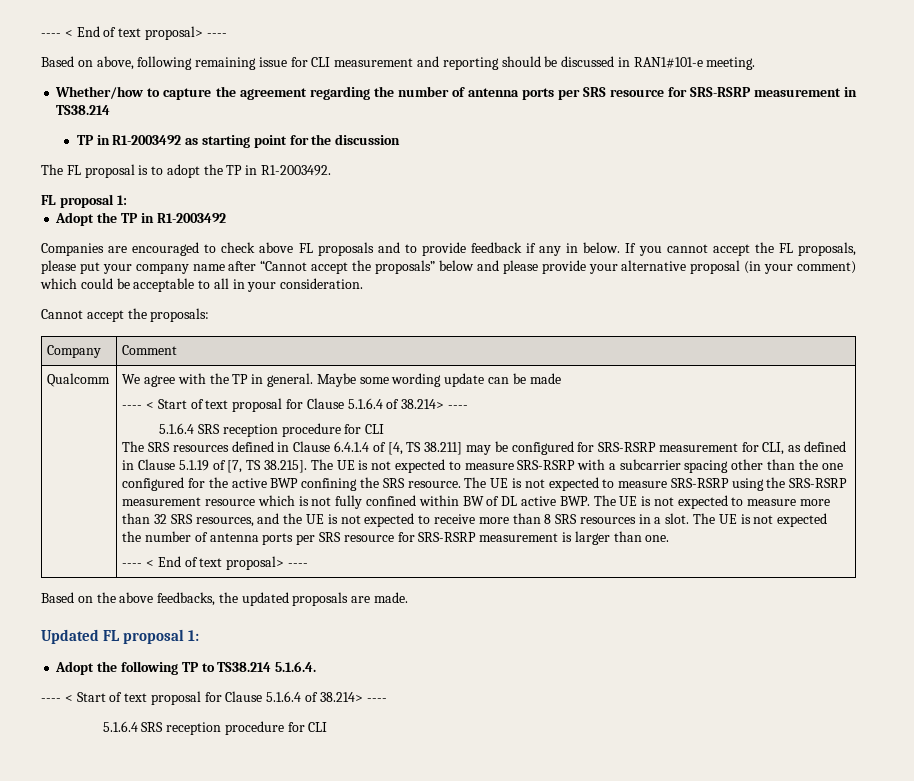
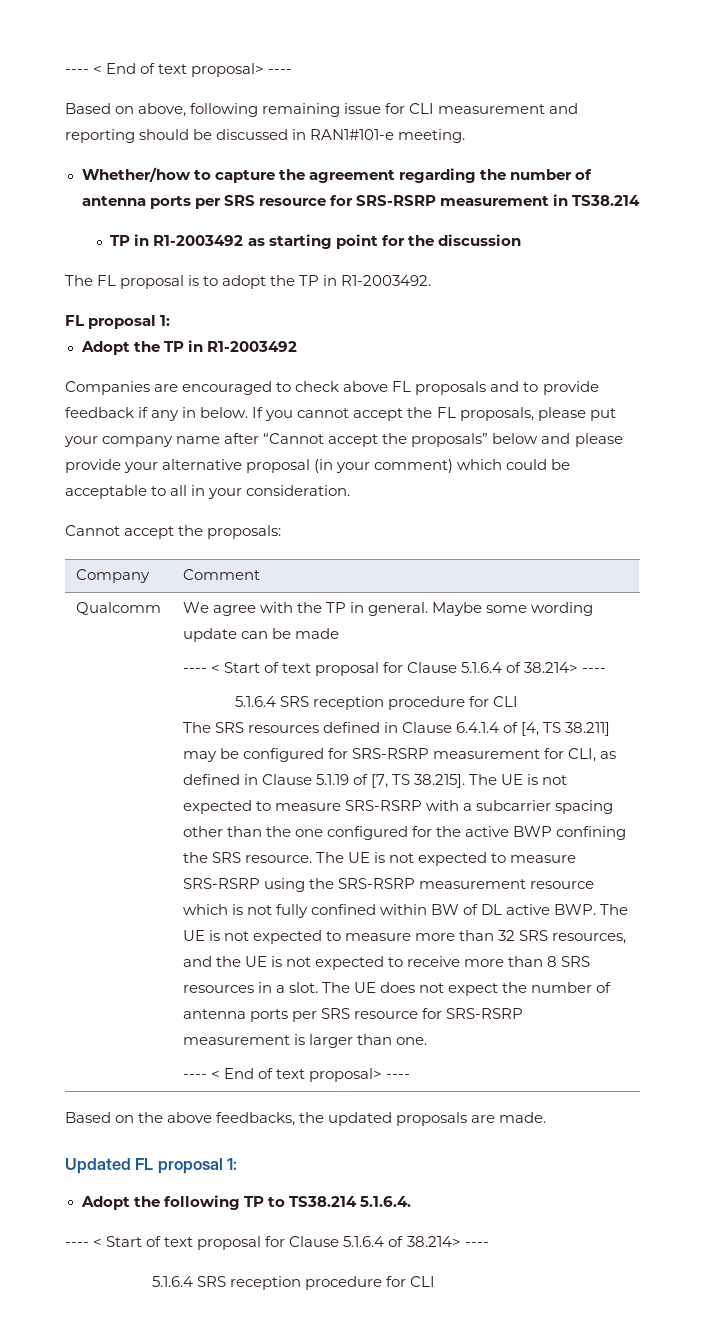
[740,513,828,527] is not expected -> [380,982,499,996] does not expect

